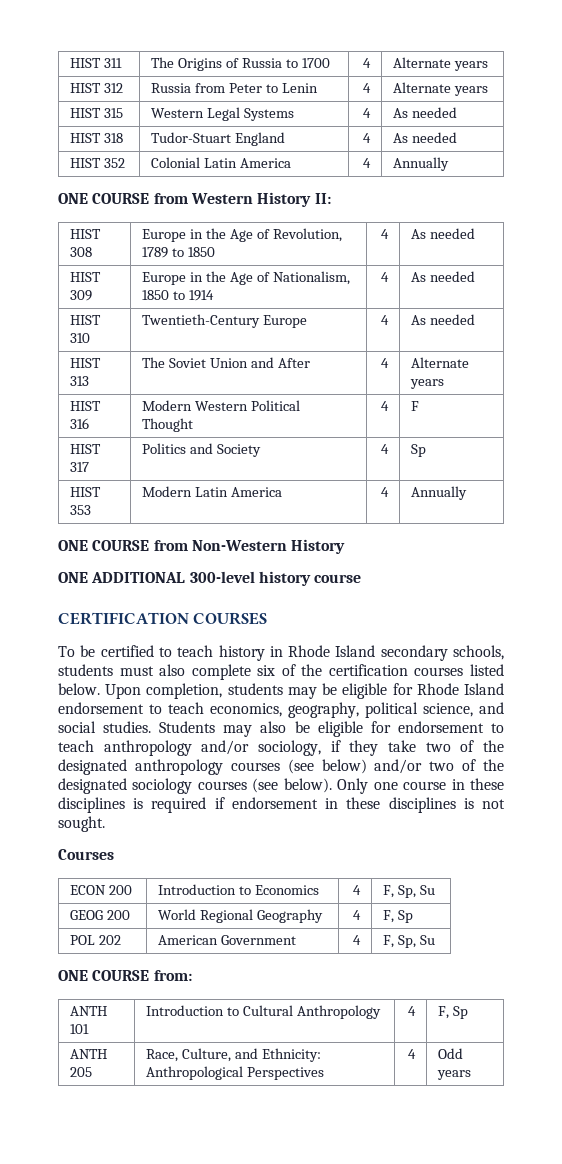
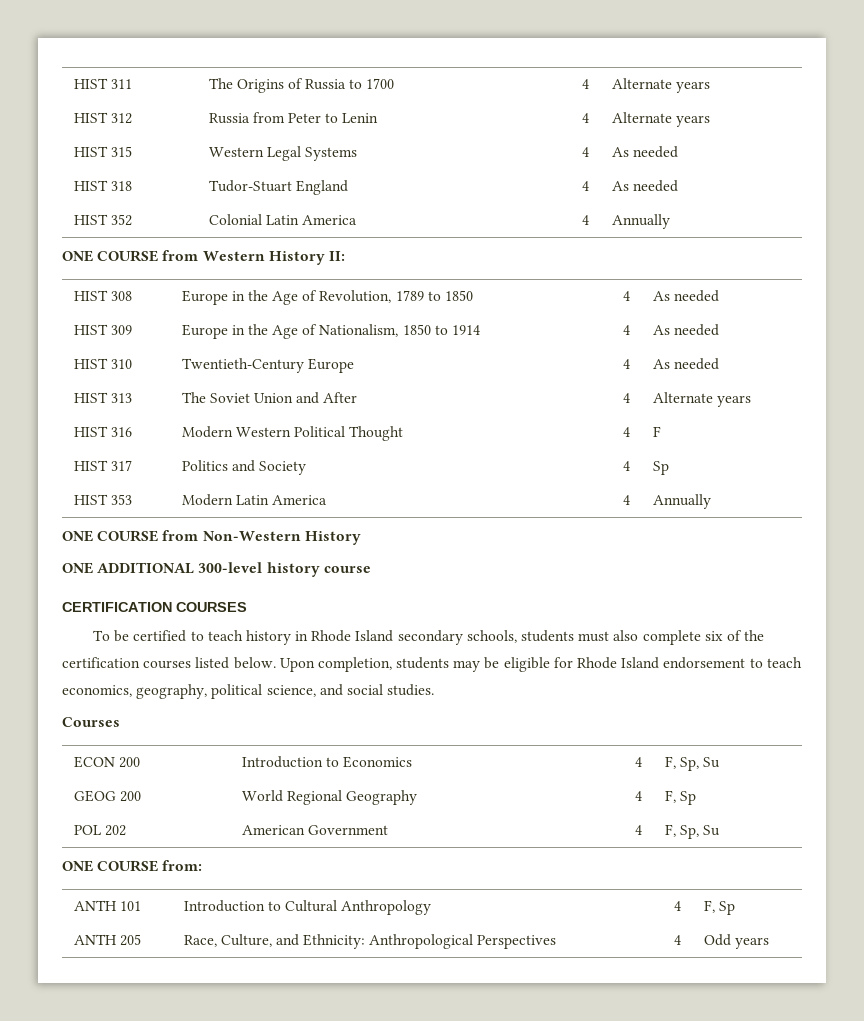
[159,721,504,737] [58,740,505,756] [58,759,504,775] [58,778,505,794] [58,797,506,813] [58,816,105,832] Students may also be eligible for endorsement to teach anthropology and/or sociology, if they take two of the designated anthropology courses (see below) and/or two of the designated sociology courses (see below). Only one course in these disciplines is required if endorsement in these disciplines is not sought. -> (435, 690) none

